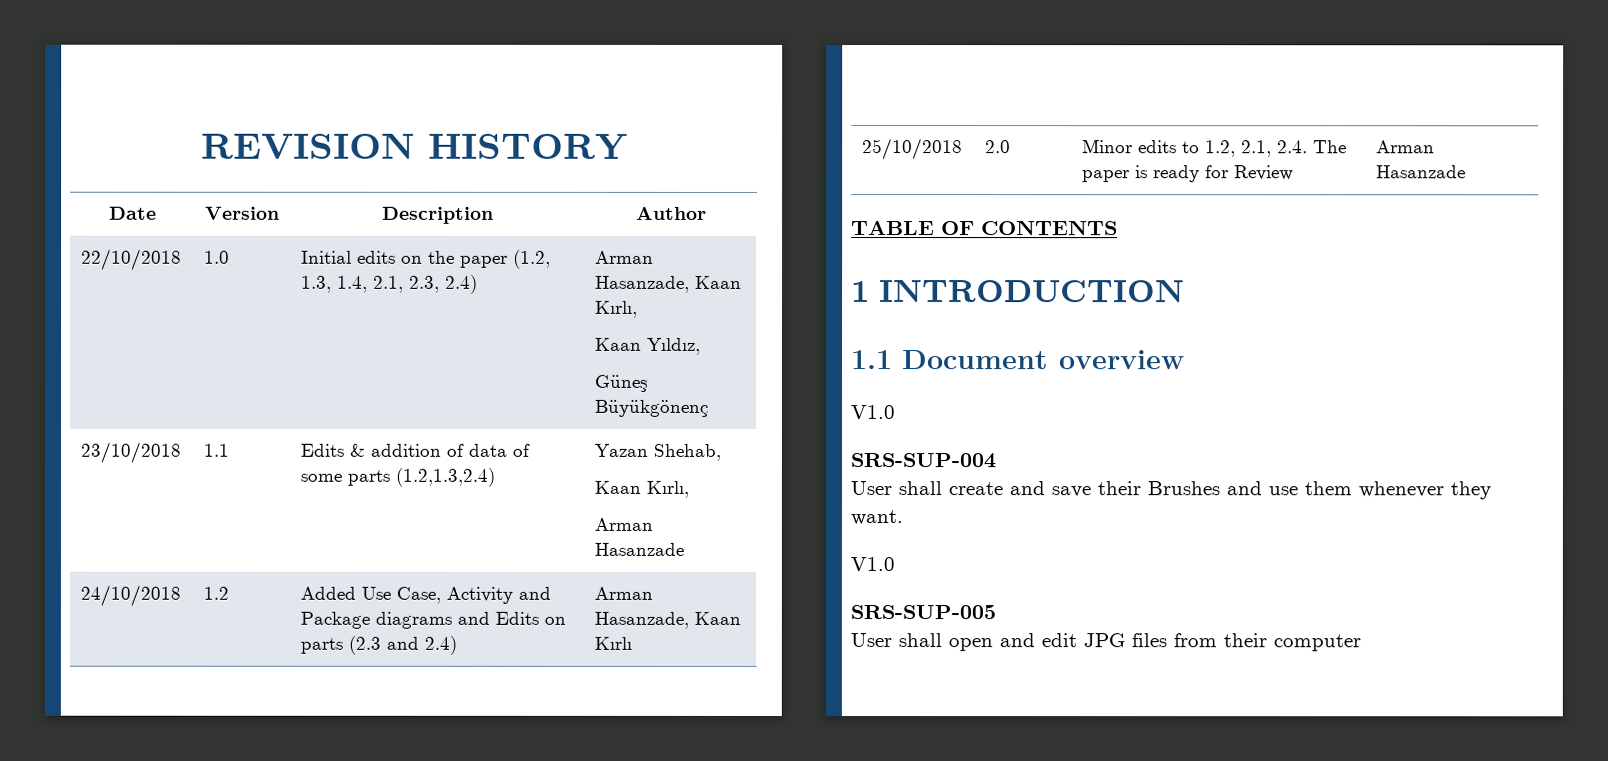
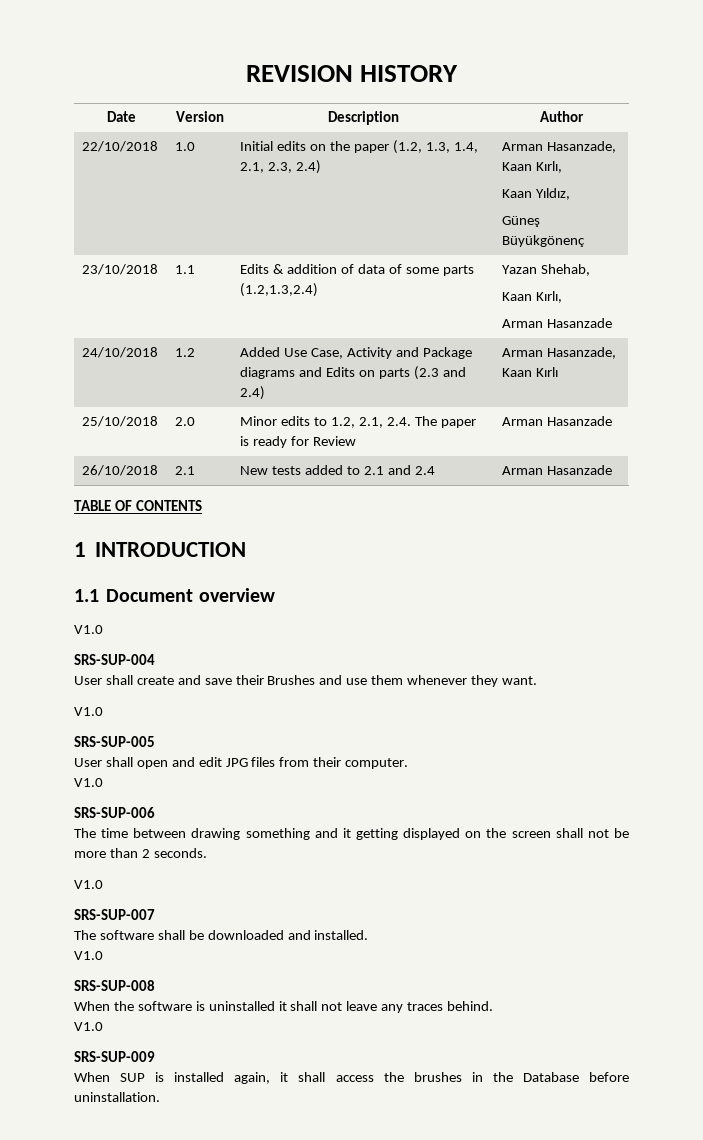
(1467, 172) none -> [82,465,159,476] [175,466,196,475] [240,465,435,475] [502,465,613,475] // 26/10/2018 | 2.1 | New tests added to 2.1 and 2.4 | Arman Hasanzade
[1273,634,1361,652] computer -> [345,758,409,769] [74,778,103,787] [74,807,155,818] [74,828,630,840] [74,848,207,858] [74,880,103,889] [74,909,155,920] [74,930,369,940] [74,951,103,960] [74,980,155,991] [74,1001,494,1013] [74,1022,103,1031] [74,1051,155,1062] [74,1072,629,1084] [74,1092,160,1102] computer. // V1.0 // SRS-SUP-006 // The time between drawing something and it getting displayed on the screen shall not be more than 2 seconds. // V1.0 // SRS-SUP-007 // The software shall be downloaded and installed. // V1.0 // SRS-SUP-008 // When the software is uninstalled it shall not leave any traces behind. // V1.0 // SRS-SUP-009 // When SUP is installed again, it shall access the brushes in the Database before uninstallation.

